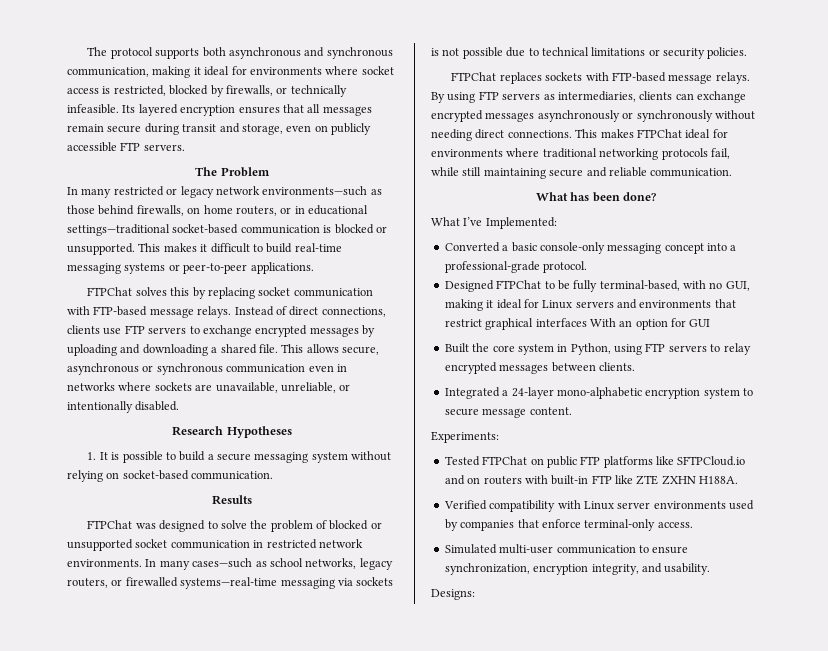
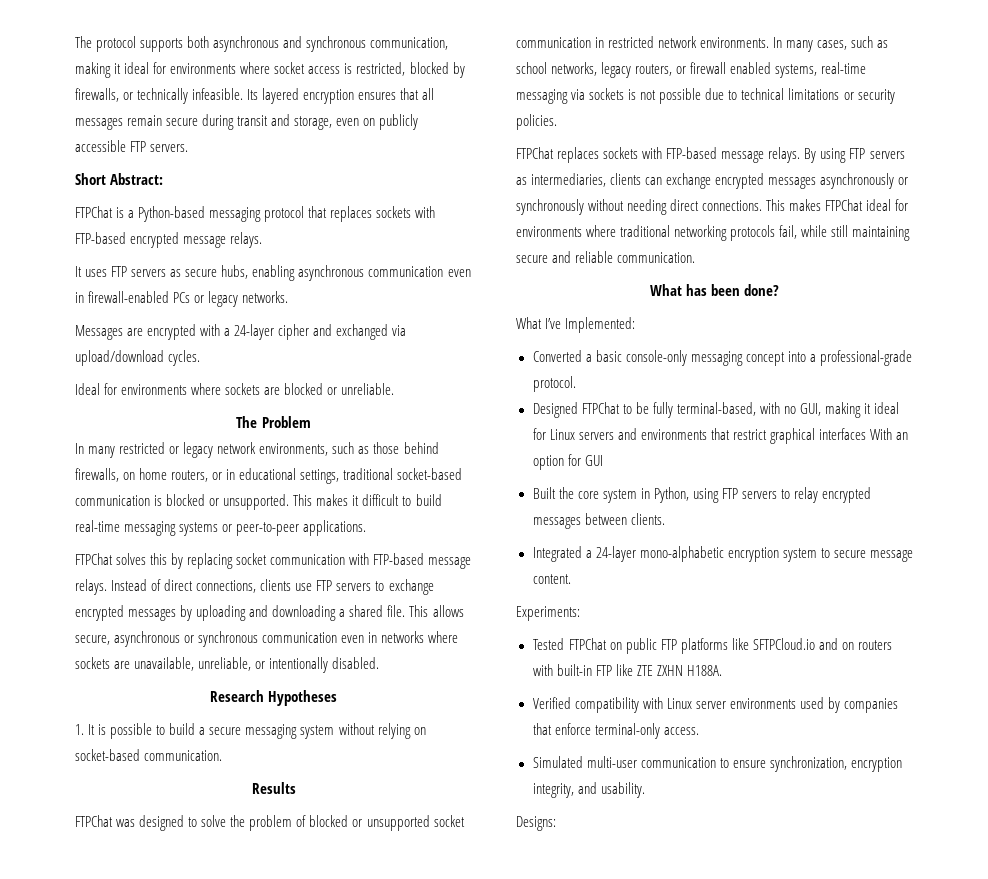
(185, 147) none -> [75,173,164,185] [75,206,436,222] [75,232,263,248] [75,265,471,281] [75,291,289,307] [75,324,407,340] [75,350,201,366] [75,383,395,395] // Short Abstract: // FTPChat is a Python-based messaging protocol that replaces sockets with FTP-based encrypted message relays. // It uses FTP servers as secure hubs, enabling asynchronous communication even in firewall-enabled PCs or legacy networks. // Messages are encrypted with a 24-layer cipher and exchanged via upload/download cycles. // Ideal for environments where sockets are blocked or unreliable.
[262,186,368,196] environments—such -> [259,442,355,456] environments, such
[67,224,170,236] settings—traditional -> [300,468,394,484] settings, traditional
[192,558,253,568] cases—such -> [817,36,874,50] cases, such
[125,577,278,589] firewalled systems—real-time -> [690,62,867,78] firewall enabled systems, real-time

